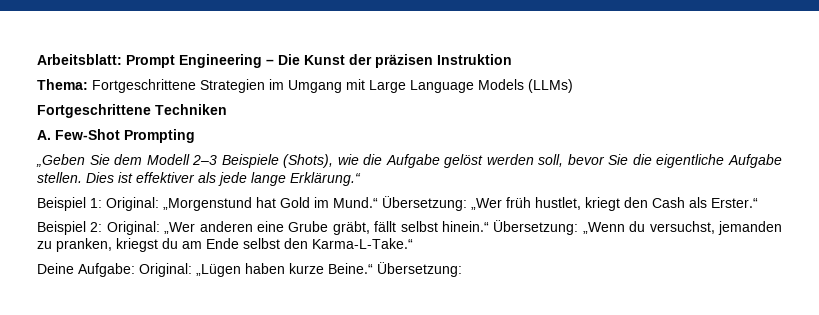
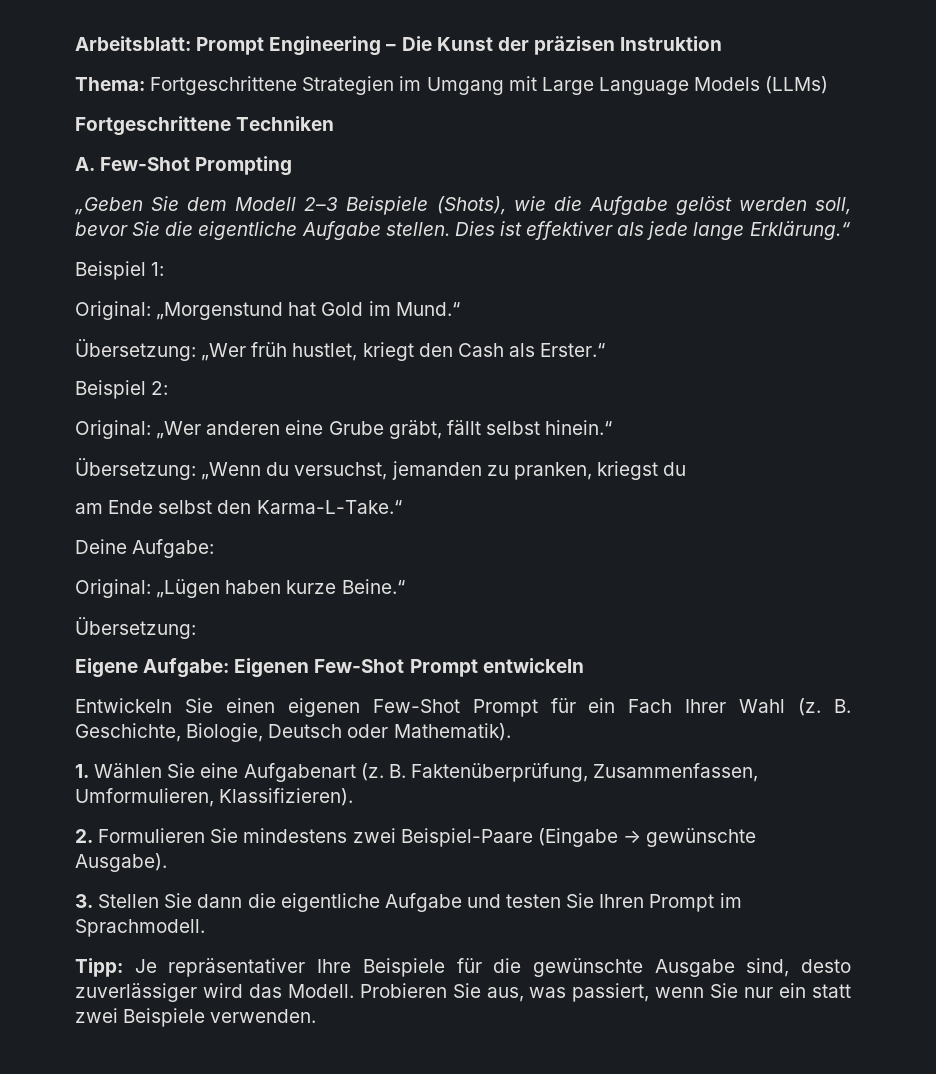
(102, 203) none -> (165, 269) //
(378, 202) none -> (460, 309) //
(103, 227) none -> (169, 388) //
(489, 226) none -> (613, 427) //
(178, 243) none -> (687, 469) //
(135, 270) none -> (215, 548) //
[377,262,462,277] Übersetzung: -> [75,617,196,639] [75,658,584,678] [75,698,851,717] [75,723,511,742] [75,763,759,782] [75,788,354,807] [75,828,757,847] [75,853,167,872] [75,893,742,912] [75,919,205,937] [75,958,852,977] [75,983,851,1002] [75,1008,317,1027] // Übersetzung: // Eigene Aufgabe: Eigenen Few-Shot Prompt entwickeln // Entwickeln Sie einen eigenen Few-Shot Prompt für ein Fach Ihrer Wahl (z. B. Geschichte, Biologie, Deutsch oder Mathematik). // 1. Wählen Sie eine Aufgabenart (z. B. Faktenüberprüfung, Zusammenfassen, Umformulieren, Klassifizieren). // 2. Formulieren Sie mindestens zwei Beispiel-Paare (Eingabe → gewünschte Ausgabe). // 3. Stellen Sie dann die eigentliche Aufgabe und testen Sie Ihren Prompt im Sprachmodell. // Tipp: Je repräsentativer Ihre Beispiele für die gewünschte Ausgabe sind, desto zuverlässiger wird das Modell. Probieren Sie aus, was passiert, wenn Sie nur ein statt zwei Beispiele verwenden.

